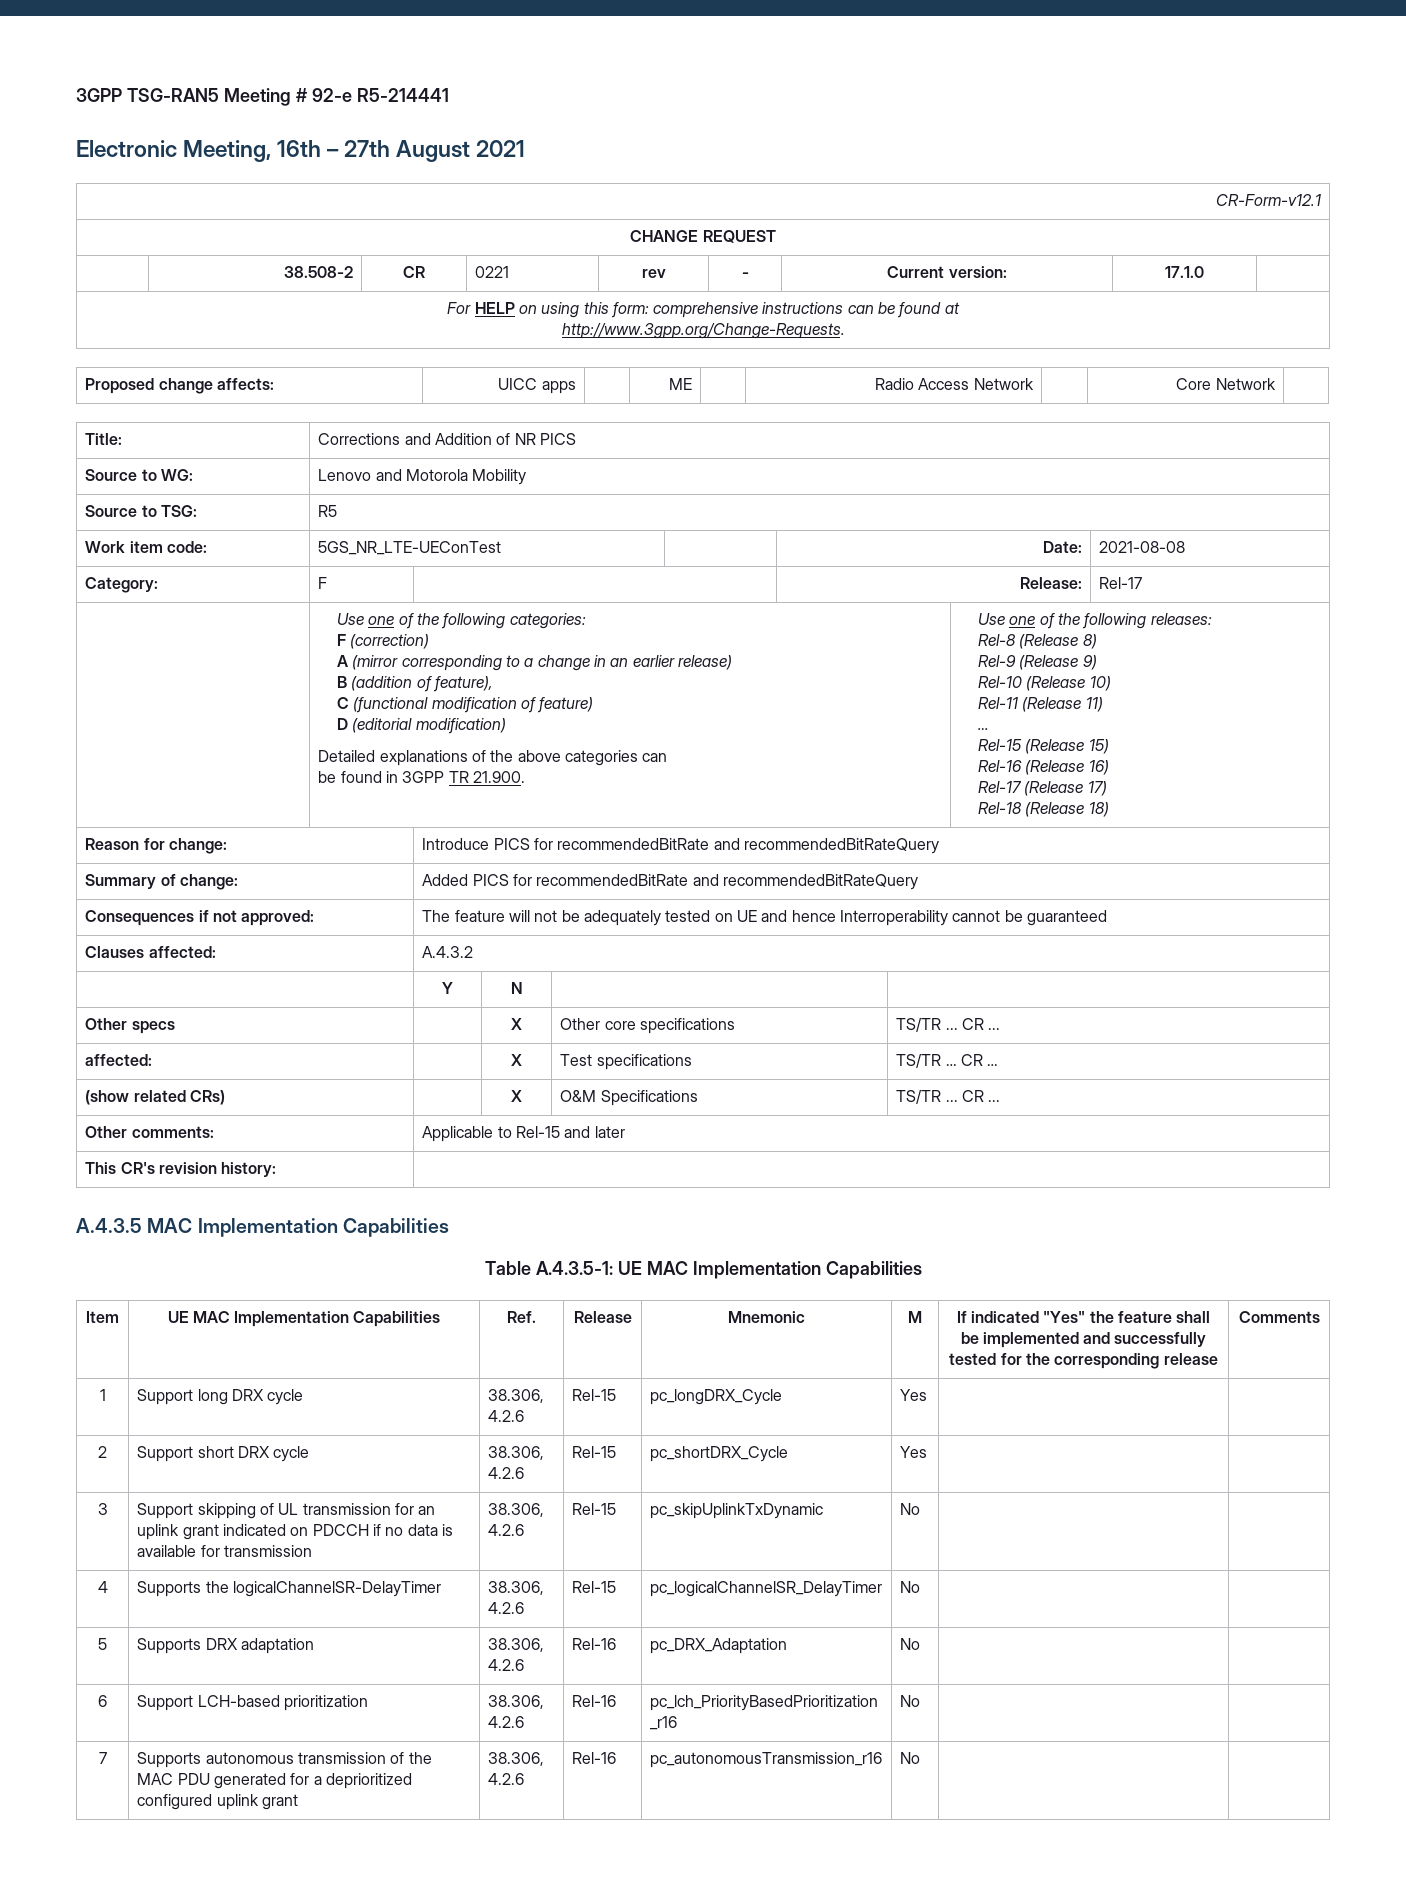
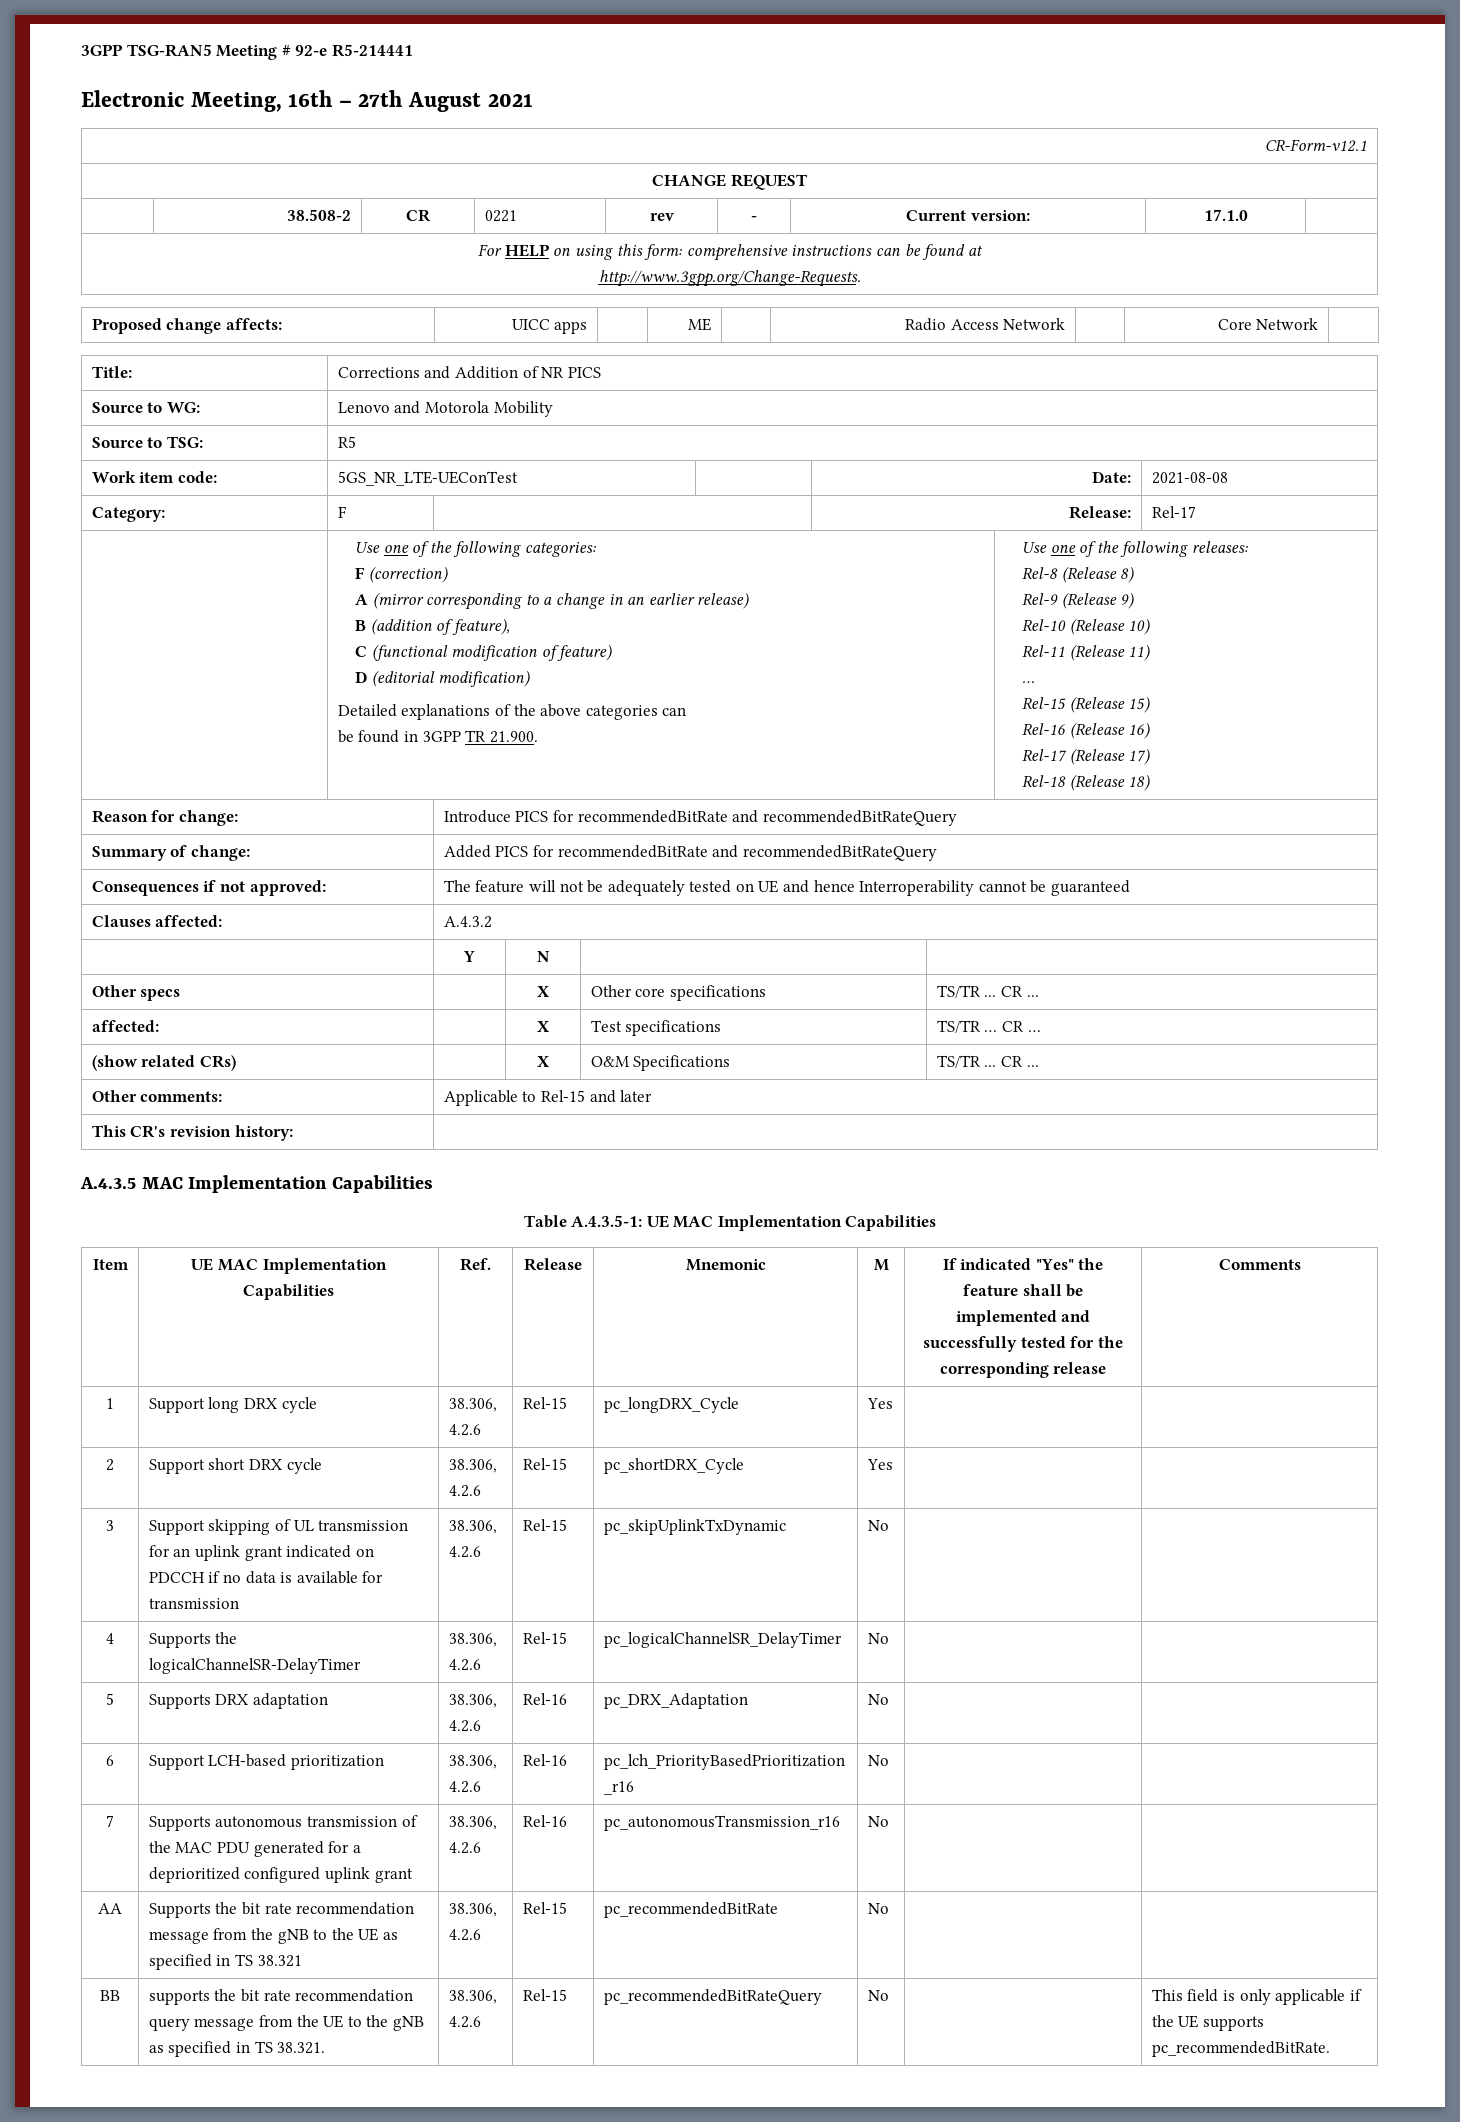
(921, 1758) none -> [98,1903,122,1914] [148,1902,415,1918] [148,1928,398,1944] [148,1954,302,1970] [448,1903,497,1917] [448,1929,481,1941] [522,1902,567,1914] [603,1902,778,1918] [867,1903,889,1914] [100,1990,120,2001] [148,1989,414,2005] [148,2015,424,2031] [148,2041,326,2057] [448,1990,497,2004] [448,2016,481,2028] [522,1989,567,2001] [603,1989,822,2005] [867,1990,889,2001] [1151,1989,1362,2005] [1151,2015,1264,2031] [1151,2041,1330,2057] // AA | Supports the bit rate recommendation message from the gNB to the UE as specified in TS 38.321 | 38.306, 4.2.6 | Rel-15 | pc_recommendedBitRate | No | | // BB | supports the bit rate recommendation query message from the UE to the gNB as specified in TS 38.321. | 38.306, 4.2.6 | Rel-15 | pc_recommendedBitRateQuery | No | | This field is only applicable if the UE supports pc_recommendedBitRate.

